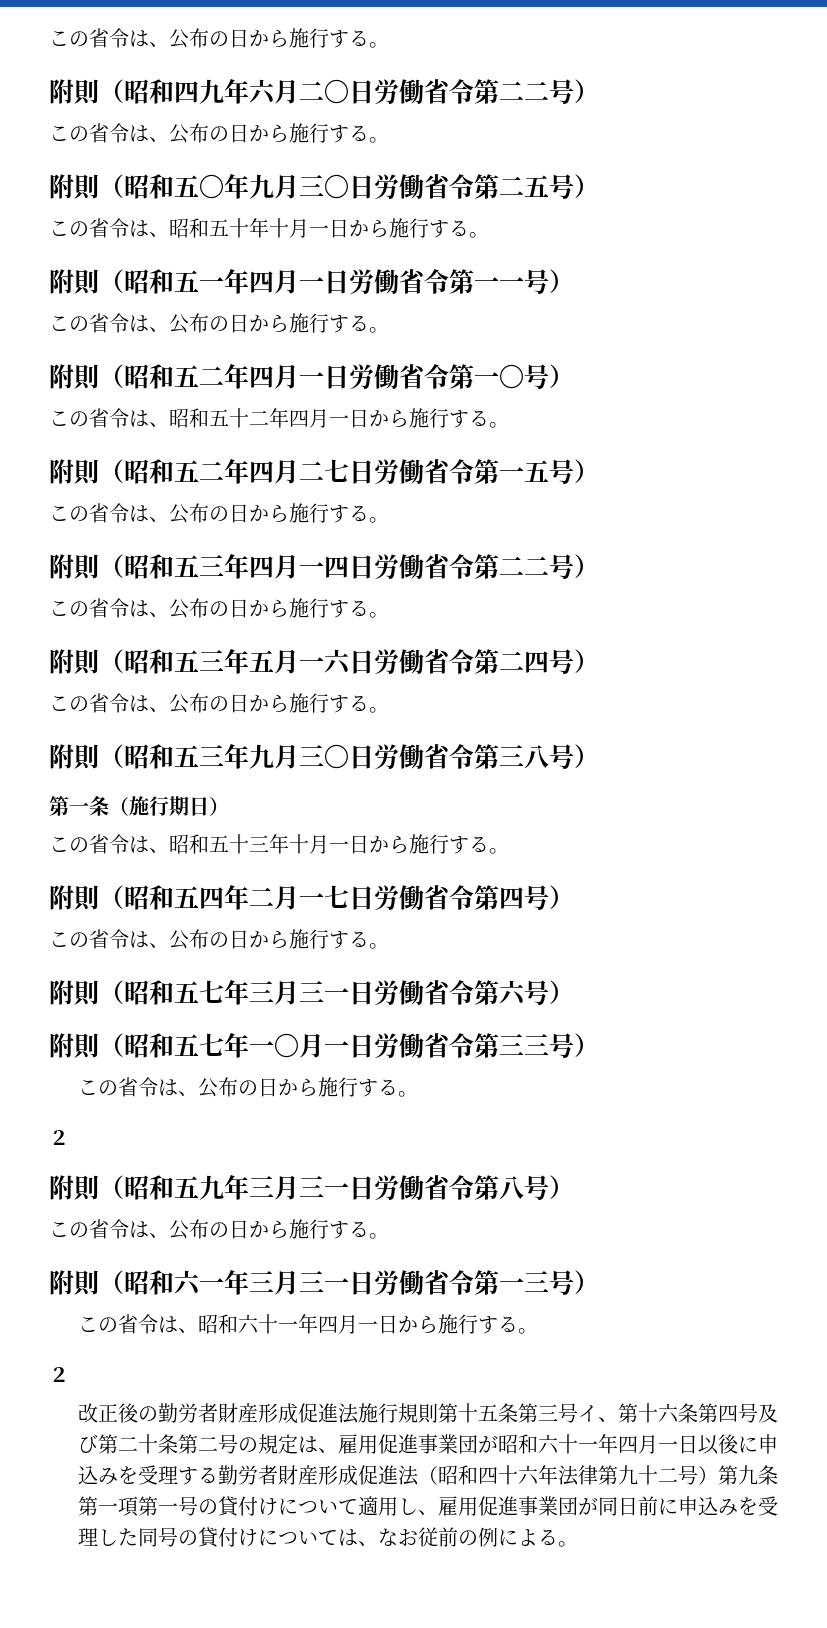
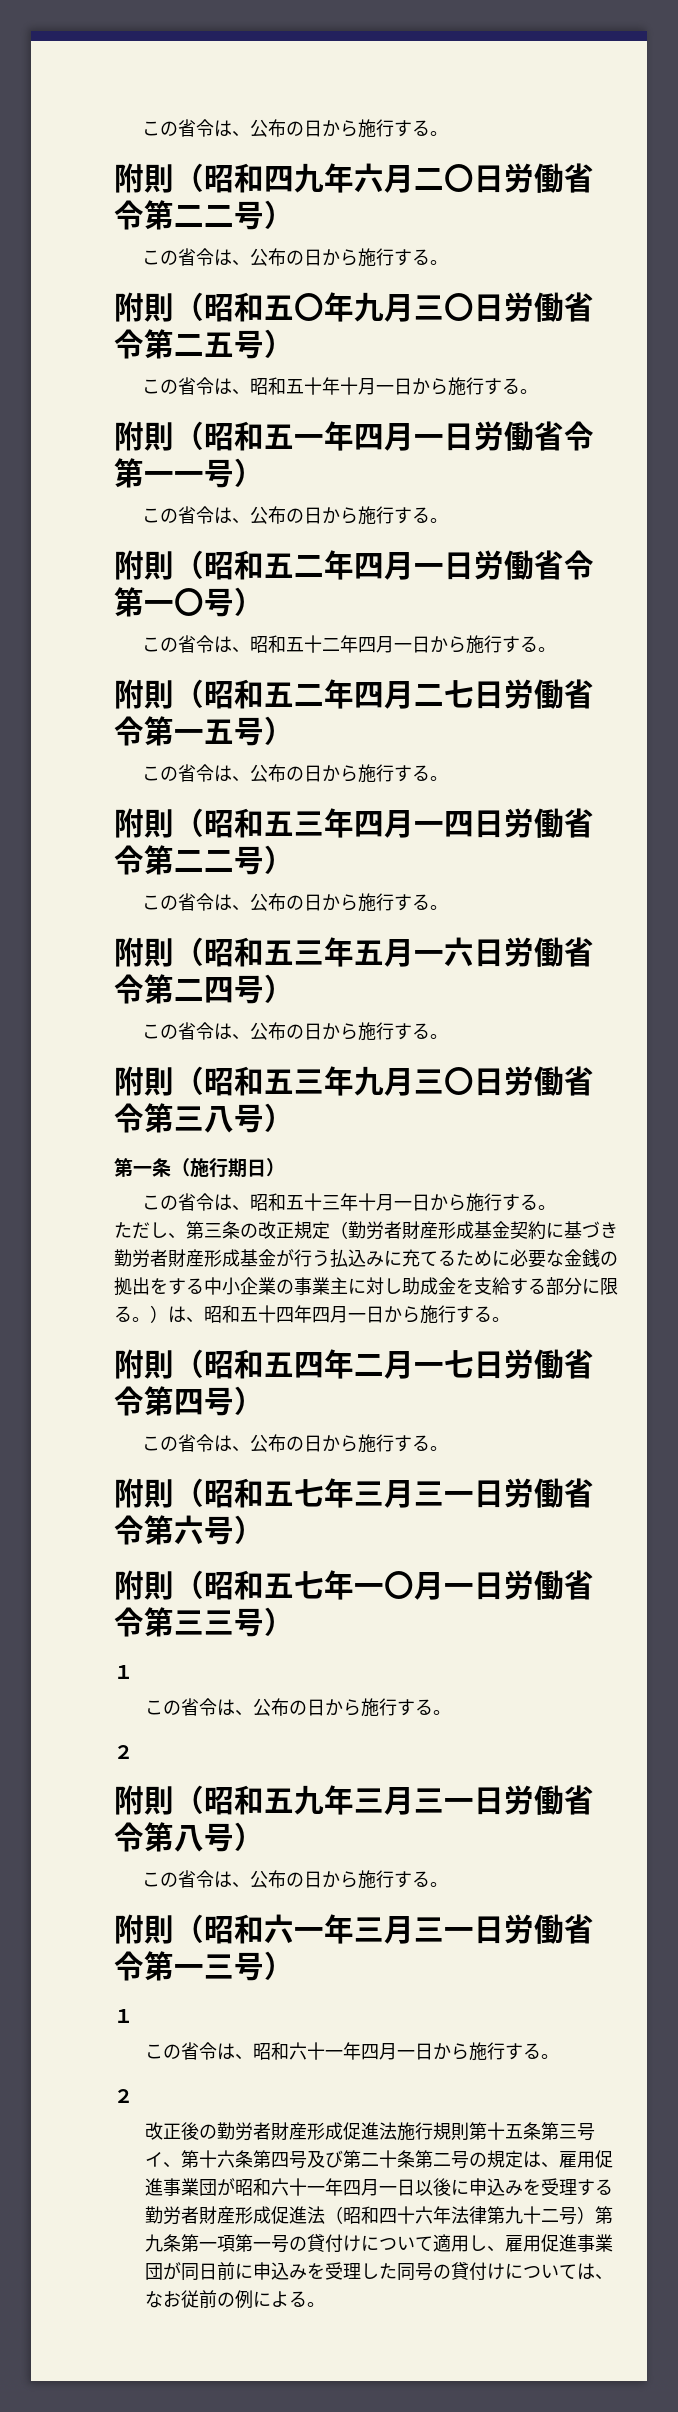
(509, 851) none -> [114,1221,618,1240] [114,1249,618,1268] [114,1277,618,1296] [114,1305,510,1324] // ただし、第三条の改正規定（勤労者財産形成基金契約に基づき勤労者財産形成基金が行う払込みに充てるために必要な金銭の拠出をする中小企業の事業主に対し助成金を支給する部分に限る。）は、昭和五十四年四月一日から施行する。
(599, 1045) none -> [114,1665,133,1679] // １
(599, 1282) none -> [114,2009,133,2023] // １

